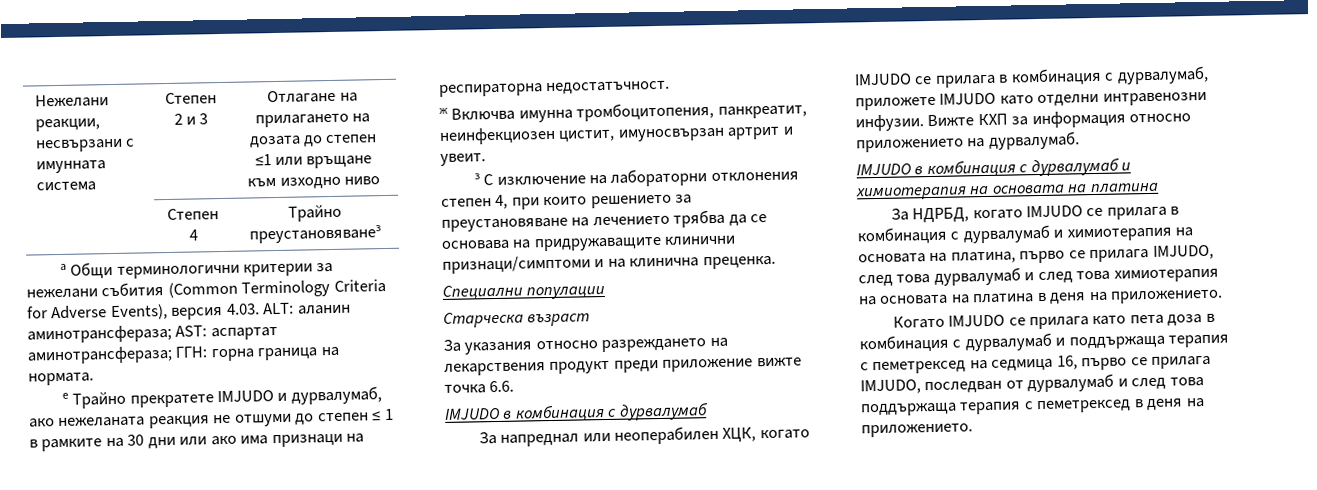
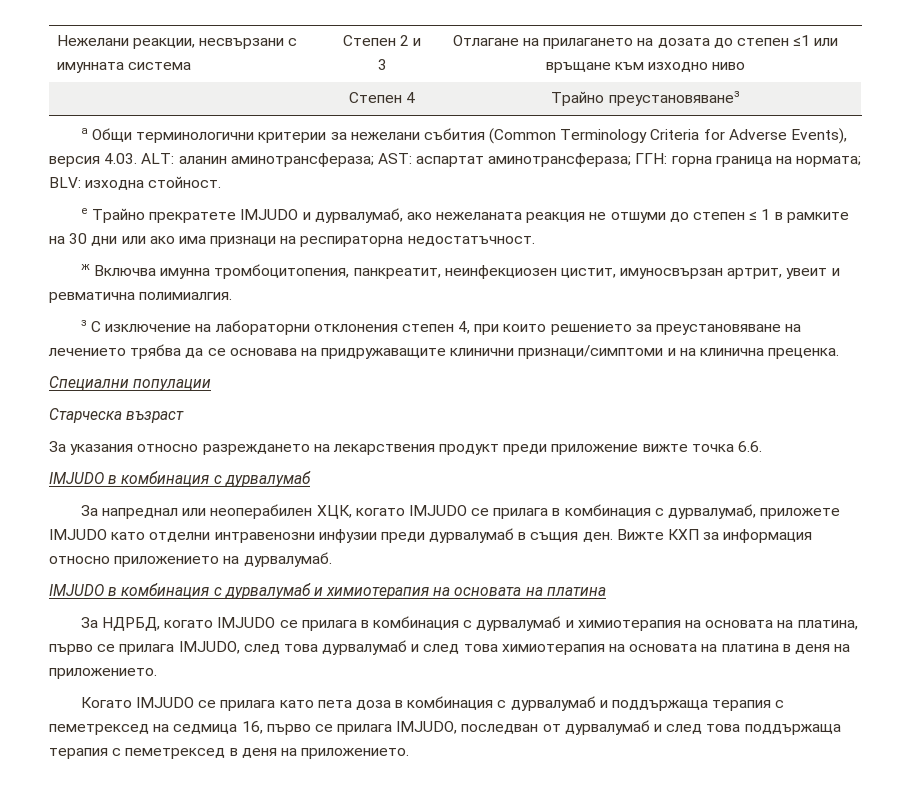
[28,372,94,386] нормата. -> [796,156,862,167] [49,176,222,190] нормата; BLV: изходна стойност.
[727,126,793,140] [440,153,486,166] артрит и увеит. -> [727,268,840,279] [49,292,233,303] артрит, увеит и ревматична полимиалгия.
[855,114,924,132] инфузии. -> [318,528,613,543] инфузии преди дурвалумаб в същия ден.

